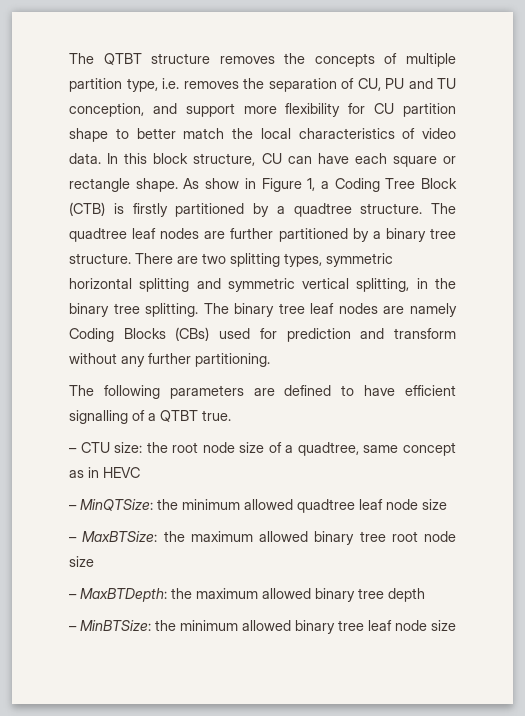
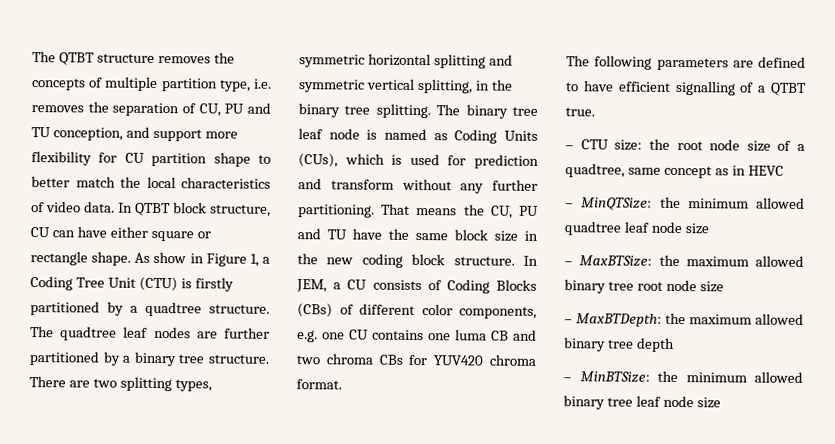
[124,153,148,164] this -> [135,202,171,217] QTBT
[354,153,387,164] each -> [109,226,148,238] either
[420,178,457,189] [69,202,105,216] Block (CTB) -> [107,276,178,292] Unit (CTU)
[338,303,457,317] [69,327,210,342] nodes are namely Coding Blocks (CBs) -> [328,128,538,144] [298,153,403,168] node is named as Coding Units (CUs), which is
(270, 360) none -> [381,203,539,219] [297,228,538,242] [297,253,538,268] [296,279,537,294] [297,303,537,319] [297,329,537,343] [296,353,536,366] [296,379,342,390] That means the CU, PU and TU have the same block size in the new coding block structure. In JEM, a CU consists of Coding Blocks (CBs) of different color components, e.g. one CU contains one luma CB and two chroma CBs for YUV420 chroma format.

